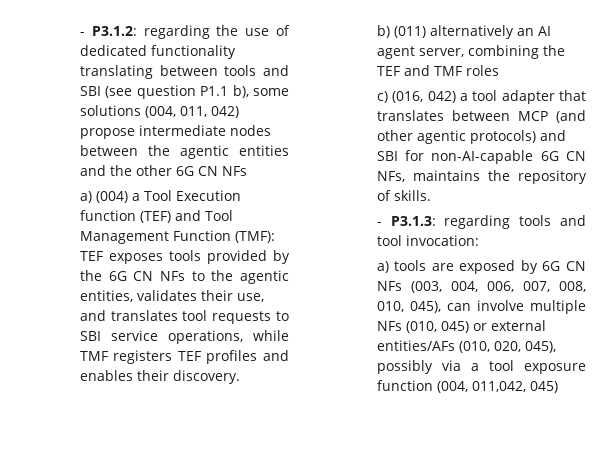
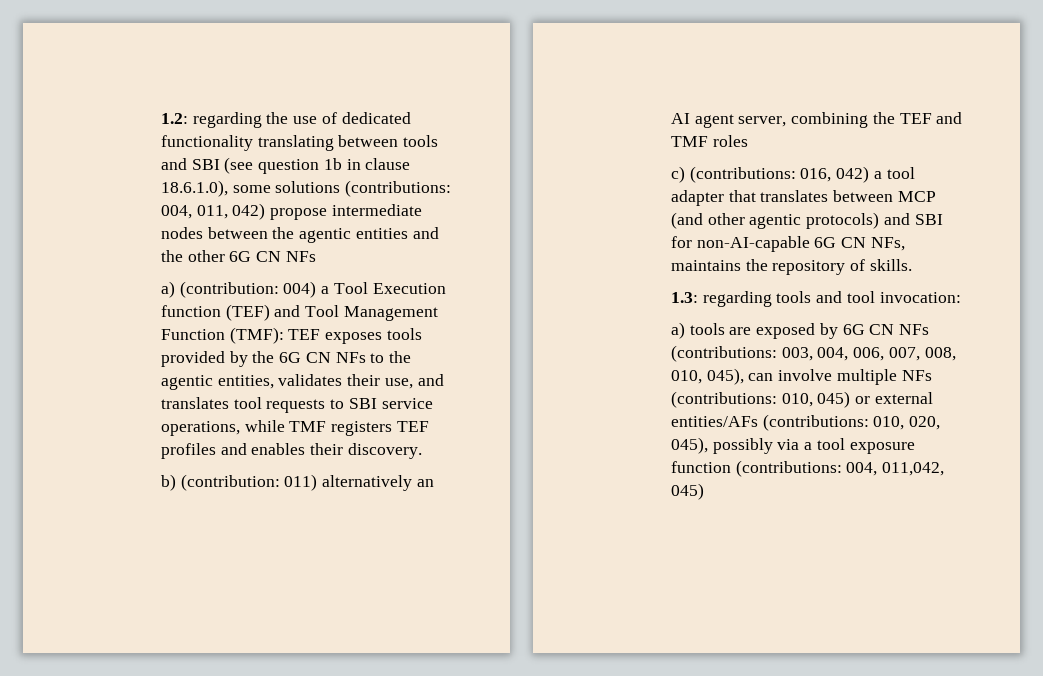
[79,26,137,36] - P3.1.2: -> [160,113,188,124] 1.2:
[200,85,289,98] [79,105,176,118] P1.1 b), some solutions (004, -> [323,158,411,170] [160,180,452,197] [160,205,192,219] 1b in clause 18.6.1.0), some solutions (contributions: 004,
[95,191,128,203] (004) -> [179,281,317,298] (contribution: 004)
[393,26,426,38] (011) -> [180,474,318,491] (contribution: 011)
[392,91,424,103] (016, -> [689,166,832,183] (contributions: 016,
[376,216,436,226] - P3.1.3: -> [670,292,698,303] 1.3:
[410,281,442,293] (003, -> [670,345,813,362] (contributions: 003,
[405,321,437,333] (010, -> [670,391,813,408] (contributions: 010,
[458,341,490,353] (010, -> [762,414,905,431] (contributions: 010,
[436,381,468,393] (004, -> [735,460,878,477] (contributions: 004,

